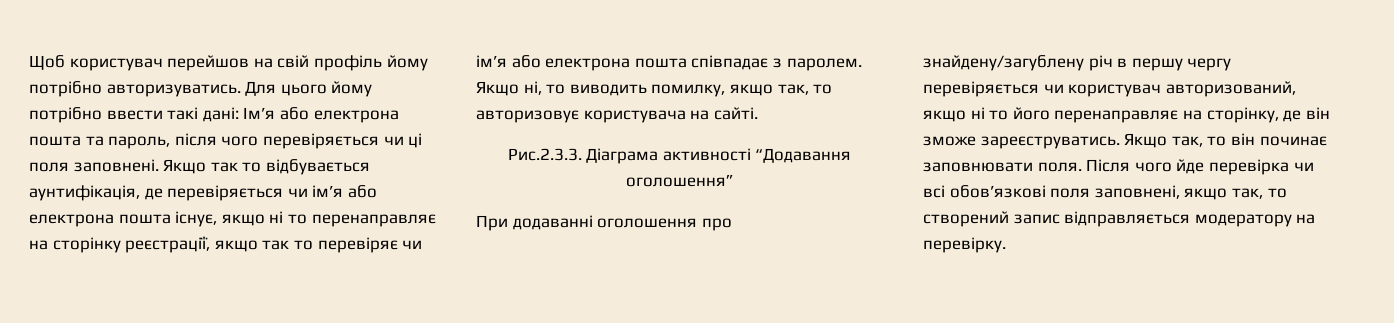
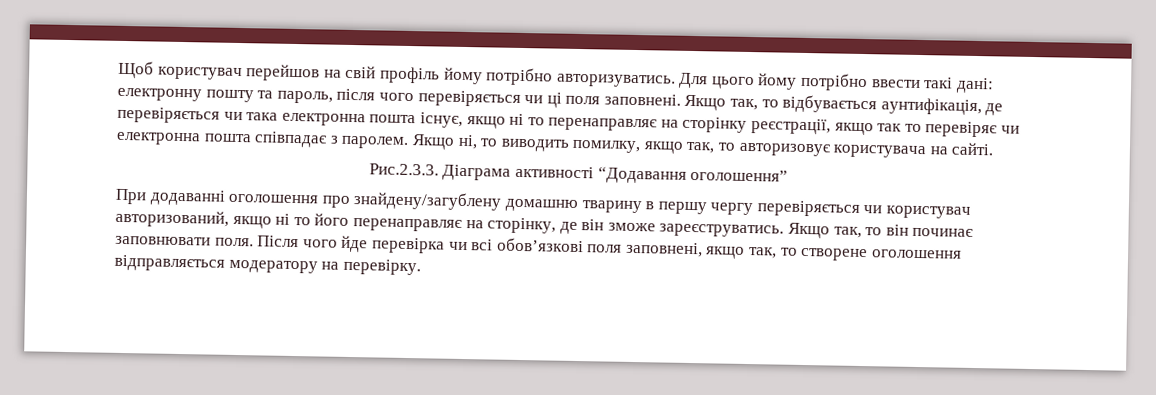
[243,107,399,123] [29,136,81,146] Ім’я або електрона пошта -> [117,87,254,103] електронну пошту
[210,162,238,172] так -> [730,98,759,111] так,
[312,185,377,198] [29,214,114,227] ім’я або електрона -> [246,112,366,127] така електронна
[476,55,631,71] ім’я або електрона -> [116,131,201,146] електронна
[1088,55,1113,71] річ -> [504,198,642,214] домашню тварину
[923,211,1060,227] створений запис -> [800,247,962,262] створене оголошення

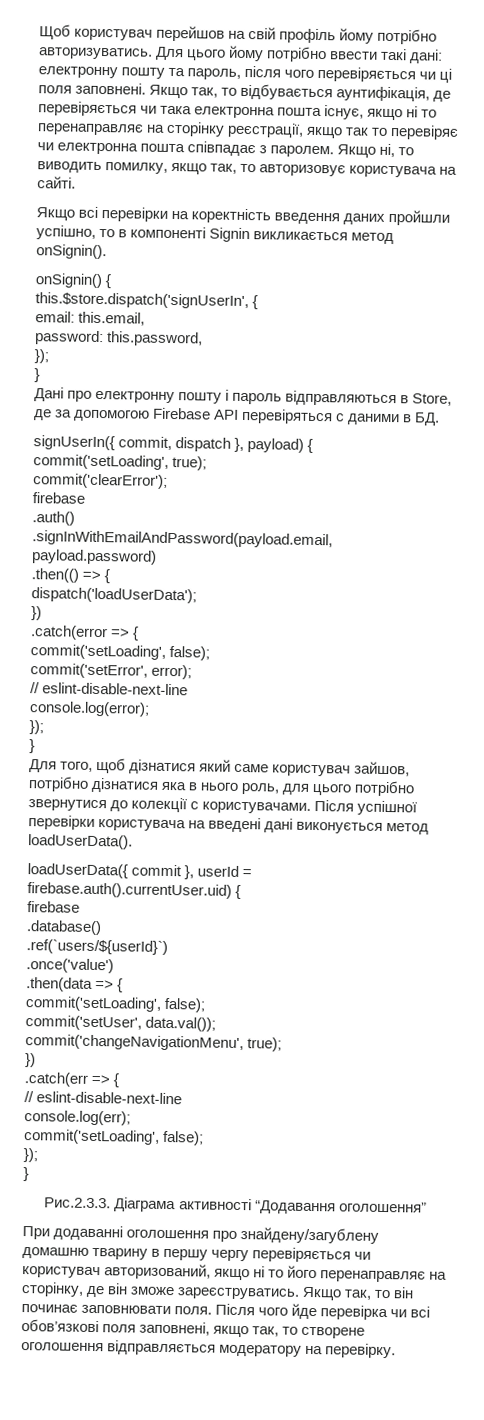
(995, 149) none -> [36,206,451,226] [36,225,395,245] [36,244,107,260] [35,273,112,289] [35,292,259,310] [35,311,146,326] [35,330,204,347] [34,349,49,364] [34,368,40,383] [34,387,453,407] [33,407,441,426] [33,435,314,453] [33,454,208,471] [33,473,168,489] [32,492,85,504] [32,511,75,526] [32,530,333,549] [32,549,157,565] [31,568,111,584] [31,587,197,604] [31,606,42,621] [30,625,140,641] [30,644,211,661] [30,663,193,680] [30,682,189,696] [29,701,150,717] [29,720,44,735] [29,739,35,754] [29,757,411,777] [28,776,416,797] [28,797,419,816] [28,815,430,835] [28,834,133,850] [27,863,253,880] [27,882,242,900] [27,901,80,913] [26,920,102,936] [26,939,168,955] [26,958,114,974] [26,977,124,993] [25,996,207,1013] [25,1015,217,1032] [25,1034,283,1052] [25,1053,36,1068] [24,1072,120,1088] [24,1091,183,1105] [24,1110,131,1126] [24,1129,205,1146] [23,1148,38,1163] [23,1167,29,1182] // Якщо всі перевірки на коректність введення даних пройшли успішно, то в компоненті Signin викликається метод onSignin(). // onSignin() { // this.$store.dispatch('signUserIn', { // email: this.email, // password: this.password, // }); // } // Дані про електронну пошту і пароль відправляються в Store, де за допомогою Firebase API перевіряться с даними в БД. // signUserIn({ commit, dispatch }, payload) { // commit('setLoading', true); // commit('clearError'); // firebase // .auth() // .signInWithEmailAndPassword(payload.email, payload.password) // .then(() => { // dispatch('loadUserData'); // }) // .catch(error => { // commit('setLoading', false); // commit('setError', error); // // eslint-disable-next-line // console.log(error); // }); // } // Для того, щоб дізнатися який саме користувач зайшов, потрібно дізнатися яка в нього роль, для цього потрібно звернутися до колекції с користувачами. Після успішної перевірки користувача на введені дані виконується метод loadUserData(). // loadUserData({ commit }, userId = firebase.auth().currentUser.uid) { // firebase // .database() // .ref(`users/${userId}`) // .once('value') // .then(data => { // commit('setLoading', false); // commit('setUser', data.val()); // commit('changeNavigationMenu', true); // }) // .catch(err => { // // eslint-disable-next-line // console.log(err); // commit('setLoading', false); // }); // }

